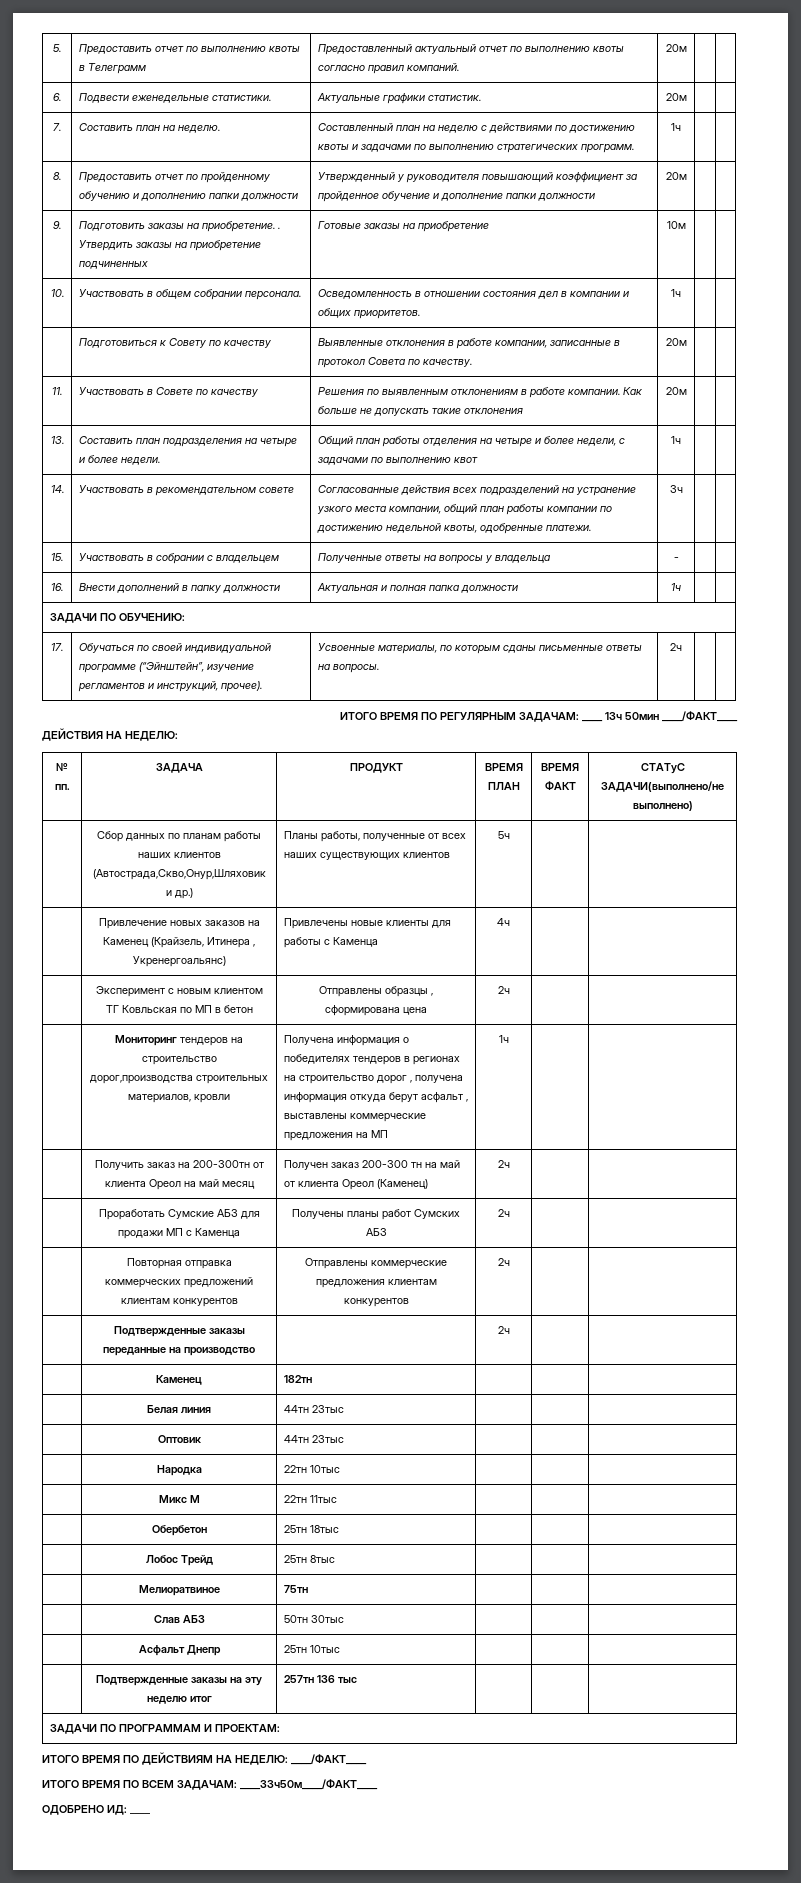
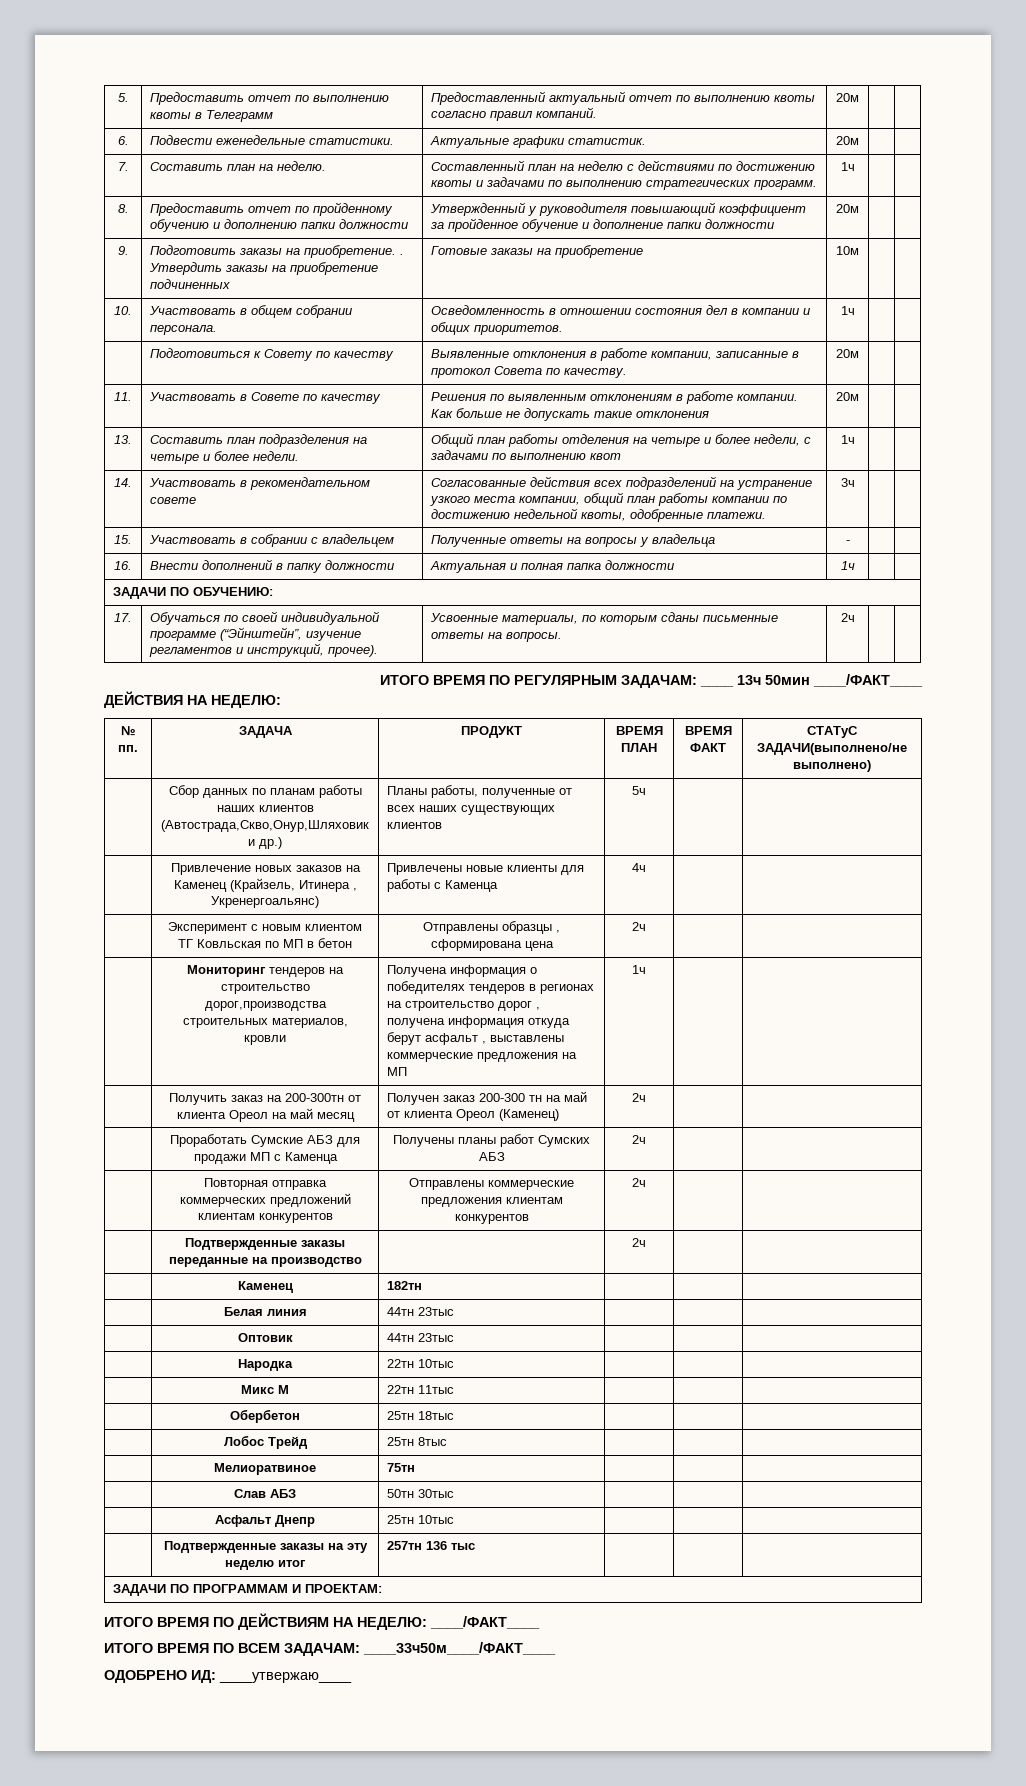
[130,1813,150,1814] ____ -> [219,1672,352,1683] ____утвержаю____

